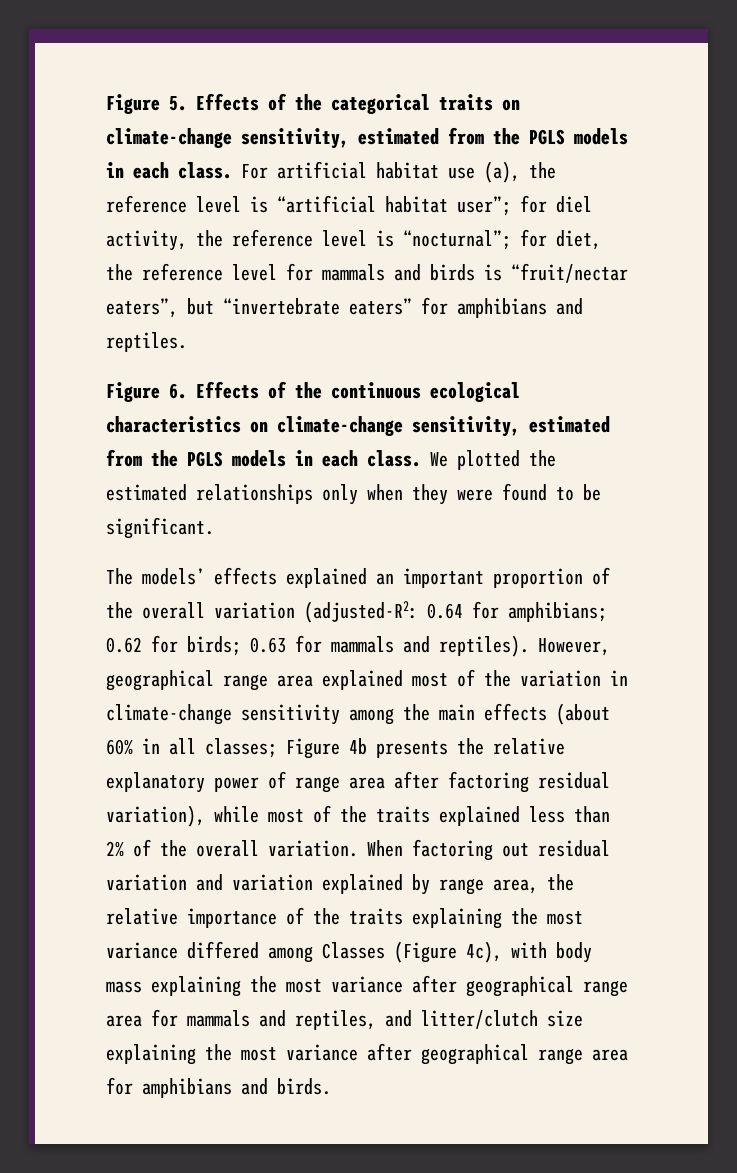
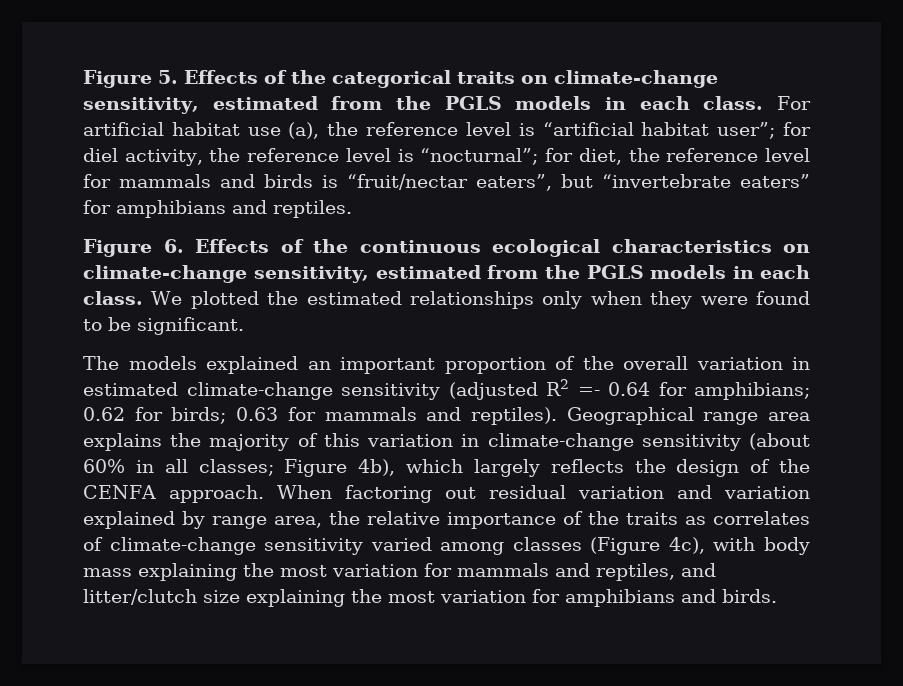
[142,567,277,585] models’ effects -> [128,356,197,370] models
[304,601,418,623] (adjusted-R2: -> [792,357,810,370] [83,379,600,400] in estimated climate-change sensitivity (adjusted R2 =-
[538,638,610,656] [106,669,628,691] [106,703,547,725] However, geographical range area explained most of the variation in climate-change sensitivity among the main effects -> [566,407,810,425] [83,433,741,451] Geographical range area explains the majority of this variation in climate-change sensitivity
[349,738,565,758] [106,771,610,793] [106,805,610,827] [106,839,358,857] 4b presents the relative explanatory power of range area after factoring residual variation), while most of the traits explained less than 2% of the overall variation. -> [358,459,811,477] [83,485,264,503] 4b), which largely reflects the design of the CENFA approach.
[412,908,583,929] [106,941,385,963] explaining the most variance differed among Classes -> [685,511,810,525] [83,537,582,555] as correlates of climate-change sensitivity varied among classes
[331,975,628,997] [106,1015,142,1027] variance after geographical range area -> [332,564,418,577] variation
[286,1043,628,1065] variance after geographical range area -> [440,590,526,603] variation

